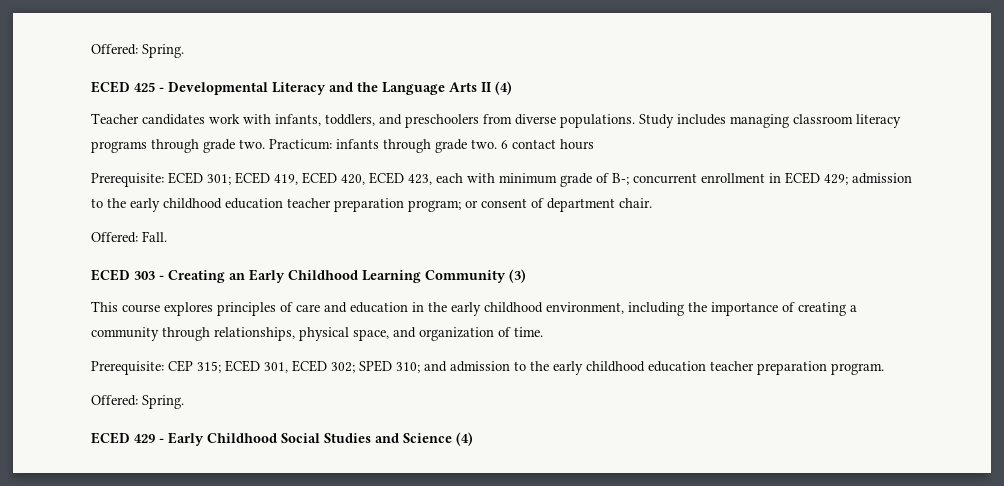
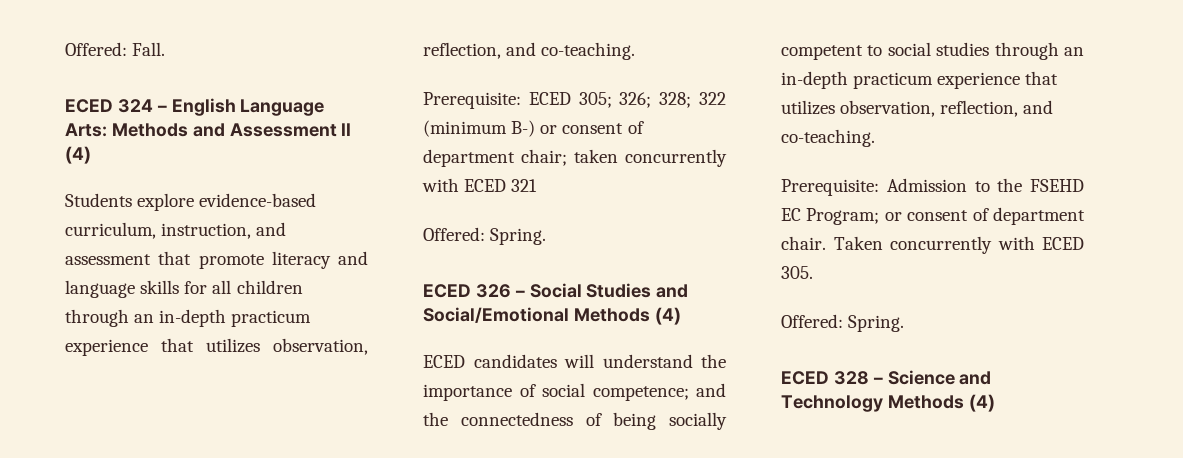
[91,44,184,58] [91,81,512,95] [91,113,901,128] [91,139,594,153] [91,172,912,187] [91,198,461,212] Offered: Spring. // ECED 425 - Developmental Literacy and the Language Arts II (4) // Teacher candidates work with infants, toddlers, and preschoolers from diverse populations. Study includes managing classroom literacy programs through grade two. Practicum: infants through grade two. 6 contact hours // Prerequisite: ECED 301; ECED 419, ECED 420, ECED 423, each with minimum grade of B-; concurrent enrollment in ECED 429; admission to the early childhood education teacher preparation program; -> [65,42,166,56] [65,98,325,116] [65,123,352,137] [65,146,91,164] [65,193,317,211] [65,222,287,239] [65,251,368,269] [65,280,303,298] [65,309,312,327] [65,338,368,356] [423,42,636,60] [423,92,726,109] [423,120,644,137] [423,149,727,167] [422,178,538,192] [423,227,547,245] [423,283,689,298] [423,307,681,325] [423,354,726,368] [423,383,726,401] [423,412,727,430] [781,42,1084,60] [781,71,1059,89] [781,100,1054,117] [781,129,875,147] [781,178,1084,196] [781,208,880,225] Offered: Fall. // ECED 324 – English Language Arts: Methods and Assessment II (4) // Students explore evidence-based curriculum, instruction, and assessment that promote literacy and language skills for all children through an in-depth practicum experience that utilizes observation, reflection, and co-teaching. // Prerequisite: ECED 305; 326; 328; 322 (minimum B-) or consent of department chair; taken concurrently with ECED 321 // Offered: Spring. // ECED 326 – Social Studies and Social/Emotional Methods (4) // ECED candidates will understand the importance of social competence; and the connectedness of being socially competent to social studies through an in-depth practicum experience that utilizes observation, reflection, and co-teaching. // Prerequisite: Admission to the FSEHD EC Program;
[91,231,167,243] [91,269,526,283] [91,301,857,316] [91,327,543,341] [91,360,884,375] [91,395,184,409] [91,432,452,446] // Offered: Fall. // ECED 303 - Creating an Early Childhood Learning Community (3) // This course explores principles of care and education in the early childhood environment, including the importance of creating a community through relationships, physical space, and organization of time. // Prerequisite: CEP 315; ECED 301, ECED 302; SPED 310; and admission to the early childhood education teacher preparation program. // Offered: Spring. // ECED 429 - Early Childhood Social Studies and Science -> [833,236,1084,254] [781,266,813,279] [781,314,905,332] [781,370,992,385] [781,395,964,412] Taken concurrently with ECED 305. // Offered: Spring. // ECED 328 – Science and Technology Methods

